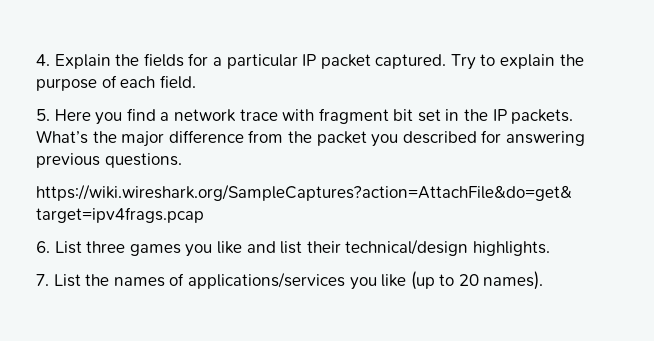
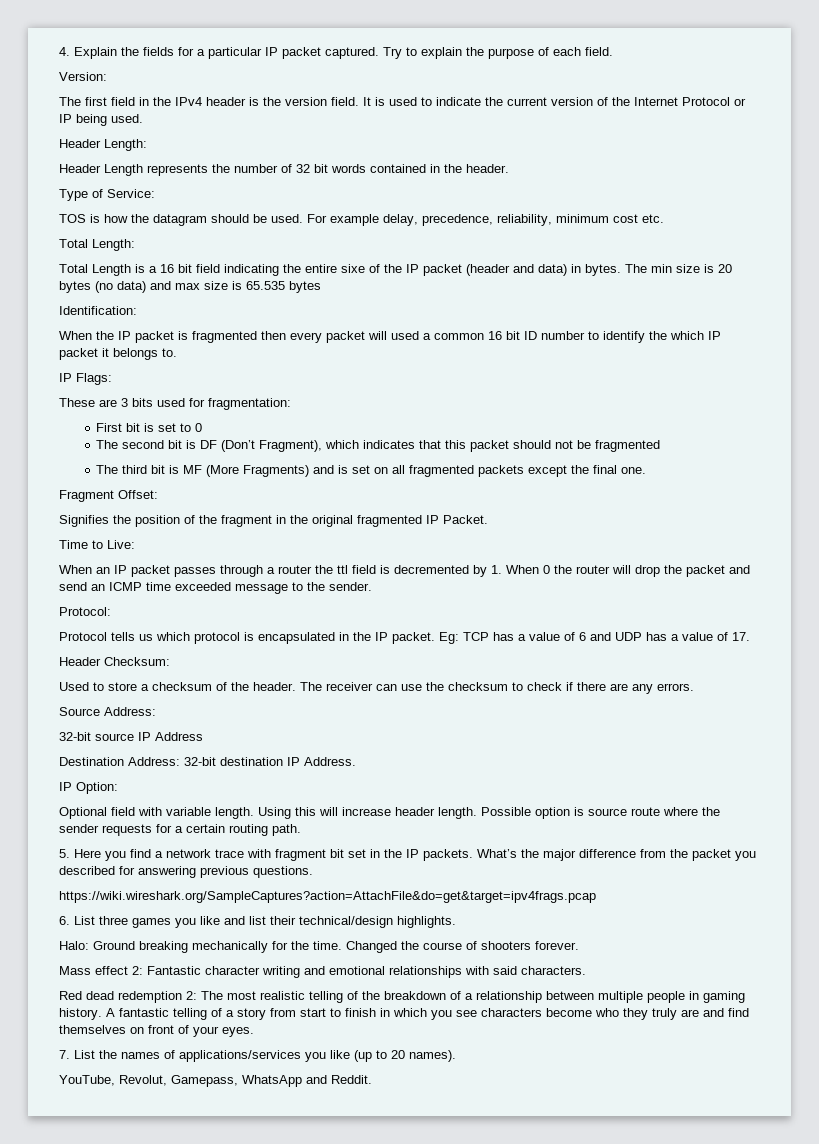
(196, 82) none -> [59,72,107,81] [59,97,746,106] [59,114,143,126] [59,139,147,151] [59,164,509,176] [59,189,155,201] [59,214,664,226] [59,239,135,251] [59,264,732,276] [59,281,321,293] [59,306,137,315] [59,331,721,343] [59,348,177,360] [59,373,112,385] [59,398,291,410] [96,423,203,432] [96,440,661,452] [96,465,647,477] [59,490,158,502] [59,515,488,527] [59,540,135,549] [59,565,750,577] [59,582,372,594] [59,607,111,616] [59,632,750,644] [59,657,170,666] [59,682,694,694] [59,707,156,716] [59,732,203,741] [59,757,356,766] [59,782,118,794] [59,807,720,819] [59,824,301,836] // Version: // The first field in the IPv4 header is the version field. It is used to indicate the current version of the Internet Protocol or IP being used. // Header Length: // Header Length represents the number of 32 bit words contained in the header. // Type of Service: // TOS is how the datagram should be used. For example delay, precedence, reliability, minimum cost etc. // Total Length: // Total Length is a 16 bit field indicating the entire sixe of the IP packet (header and data) in bytes. The min size is 20 bytes (no data) and max size is 65.535 bytes // Identification: // When the IP packet is fragmented then every packet will used a common 16 bit ID number to identify the which IP packet it belongs to. // IP Flags: // These are 3 bits used for fragmentation: // First bit is set to 0 // The second bit is DF (Don’t Fragment), which indicates that this packet should not be fragmented // The third bit is MF (More Fragments) and is set on all fragmented packets except the final one. // Fragment Offset: // Signifies the position of the fragment in the original fragmented IP Packet. // Time to Live: // When an IP packet passes through a router the ttl field is decremented by 1. When 0 the router will drop the packet and send an ICMP time exceeded message to the sender. // Protocol: // Protocol tells us which protocol is encapsulated in the IP packet. Eg: TCP has a value of 6 and UDP has a value of 17. // Header Checksum: // Used to store a checksum of the header. The receiver can use the checksum to check if there are any errors. // Source Address: // 32-bit source IP Address // Destination Address: 32-bit destination IP Address. // IP Option: // Optional field with variable length. Using this will increase header length. Possible option is source route where the sender requests for a certain routing path.
(550, 248) none -> [59,941,579,953] [59,966,586,978] [59,991,745,1003] [59,1008,749,1020] [59,1025,254,1037] // Halo: Ground breaking mechanically for the time. Changed the course of shooters forever. // Mass effect 2: Fantastic character writing and emotional relationships with said characters. // Red dead redemption 2: The most realistic telling of the breakdown of a relationship between multiple people in gaming history. A fantastic telling of a story from start to finish in which you see characters become who they truly are and find themselves on front of your eyes.
(544, 280) none -> [59,1075,372,1087] // YouTube, Revolut, Gamepass, WhatsApp and Reddit.

